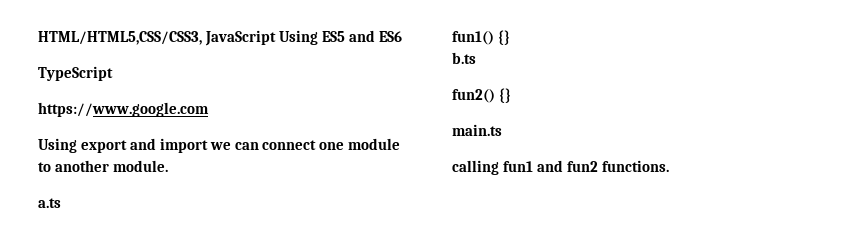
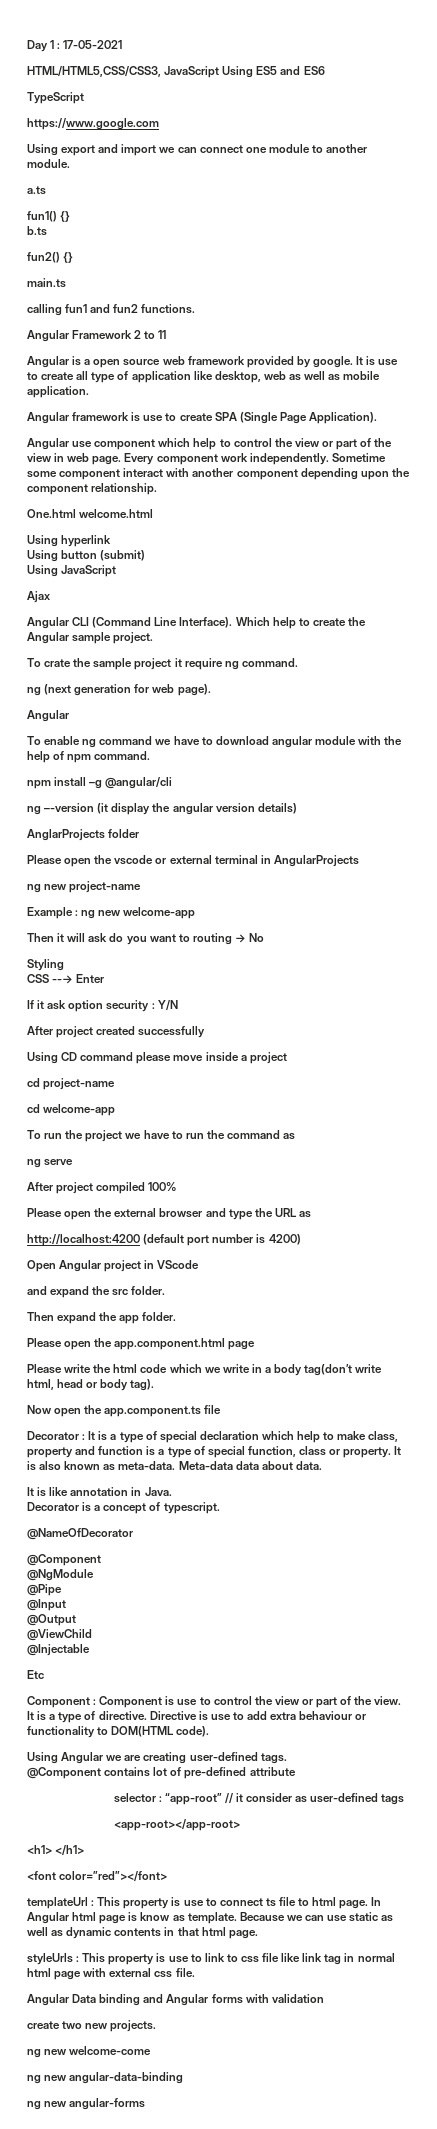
(38, 38) none -> [27,40,123,52] Day 1 : 17-05-2021 //
(669, 166) none -> [27,330,167,342] [27,356,399,368] [27,371,381,383] [27,386,89,398] [27,412,377,424] [27,438,393,450] [27,453,386,465] [27,468,410,480] [27,483,158,495] [27,509,154,518] [27,535,112,547] [27,550,146,562] [27,565,117,577] [27,591,50,603] [27,617,366,629] [27,632,154,644] [27,658,298,670] [27,684,211,696] [27,710,69,722] [27,736,403,748] [27,751,151,763] [27,777,173,789] [27,803,297,815] [27,829,140,841] [27,855,359,867] [27,881,142,893] [27,907,196,919] [27,933,265,945] [27,959,64,971] [27,974,105,984] [27,1000,178,1012] [27,1026,206,1038] [27,1052,287,1064] [27,1078,116,1090] [27,1104,116,1116] [27,1130,296,1142] [27,1159,74,1168] [27,1182,177,1194] [27,1208,311,1220] [27,1234,301,1246] [27,1260,200,1272] [27,1286,166,1298] [27,1312,177,1324] [27,1338,256,1350] [27,1364,383,1376] [27,1379,155,1391] [27,1405,222,1417] [27,1431,399,1443] [27,1446,402,1458] [27,1461,322,1471] [27,1487,172,1497] [27,1502,220,1514] [27,1528,133,1540] [27,1554,101,1566] [27,1569,94,1581] [27,1584,62,1596] [27,1599,66,1611] [27,1614,76,1626] [27,1629,92,1641] [27,1644,90,1656] [27,1670,44,1679] [27,1696,402,1708] [27,1711,367,1723] [27,1726,210,1738] [27,1752,287,1764] [27,1767,296,1779] [113,1793,405,1805] [113,1819,240,1831] [27,1845,85,1856] [27,1871,168,1882] [27,1897,382,1909] [27,1912,394,1924] [27,1927,258,1939] [27,1953,395,1965] [27,1968,195,1980] [27,1994,324,2006] [27,2020,157,2032] [27,2046,152,2058] [27,2072,184,2084] [27,2098,146,2110] // Angular Framework 2 to 11 // Angular is a open source web framework provided by google. It is use to create all type of application like desktop, web as well as mobile application. // Angular framework is use to create SPA (Single Page Application). // Angular use component which help to control the view or part of the view in web page. Every component work independently. Sometime some component interact with another component depending upon the component relationship. // One.html welcome.html // Using hyperlink // Using button (submit) // Using JavaScript // Ajax // Angular CLI (Command Line Interface). Which help to create the Angular sample project. // To crate the sample project it require ng command. // ng (next generation for web page). // Angular // To enable ng command we have to download angular module with the help of npm command. // npm install –g @angular/cli // ng –-version (it display the angular version details) // AnglarProjects folder // Please open the vscode or external terminal in AngularProjects // ng new project-name // Example : ng new welcome-app // Then it will ask do you want to routing → No // Styling // CSS --→ Enter // If it ask option security : Y/N // After project created successfully // Using CD command please move inside a project // cd project-name // cd welcome-app // To run the project we have to run the command as // ng serve // After project compiled 100% // Please open the external browser and type the URL as // http://localhost:4200 (default port number is 4200) // Open Angular project in VScode // and expand the src folder. // Then expand the app folder. // Please open the app.component.html page // Please write the html code which we write in a body tag(don’t write html, head or body tag). // Now open the app.component.ts file // Decorator : It is a type of special declaration which help to make class, property and function is a type of special function, class or property. It is also known as meta-data. Meta-data data about data. // It is like annotation in Java. // Decorator is a concept of typescript. // @NameOfDecorator // @Component // @NgModule // @Pipe // @Input // @Output // @ViewChild // @Injectable // Etc // Component : Component is use to control the view or part of the view. It is a type of directive. Directive is use to add extra behaviour or functionality to DOM(HTML code). // Using Angular we are creating user-defined tags. // @Component contains lot of pre-defined attribute // selector : “app-root” // it consider as user-defined tags // <app-root></app-root> // <h1> </h1> // <font color=”red”></font> // templateUrl : This property is use to connect ts file to html page. In Angular html page is know as template. Because we can use static as well as dynamic contents in that html page. // styleUrls : This property is use to link to css file like link tag in normal html page with external css file. // Angular Data binding and Angular forms with validation // create two new projects. // ng new welcome-come // ng new angular-data-binding // ng new angular-forms

